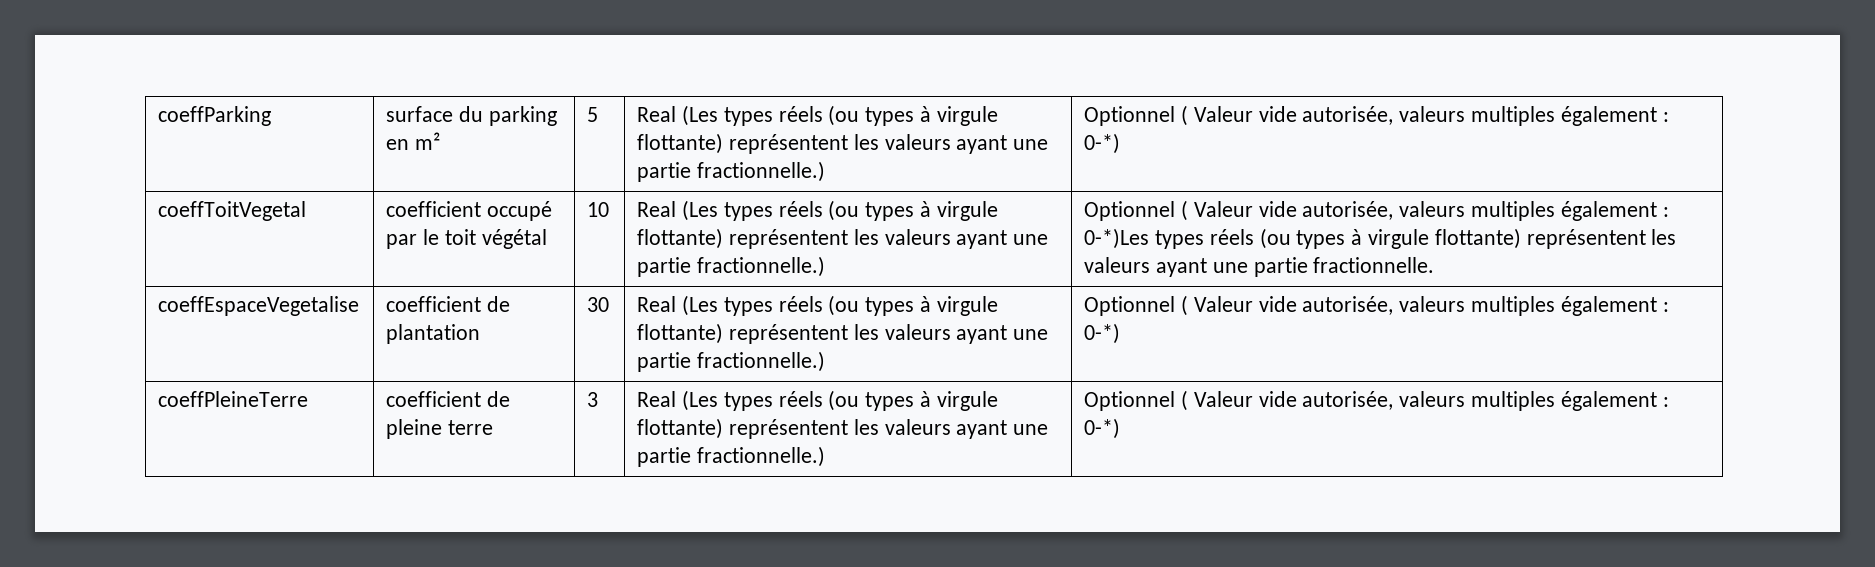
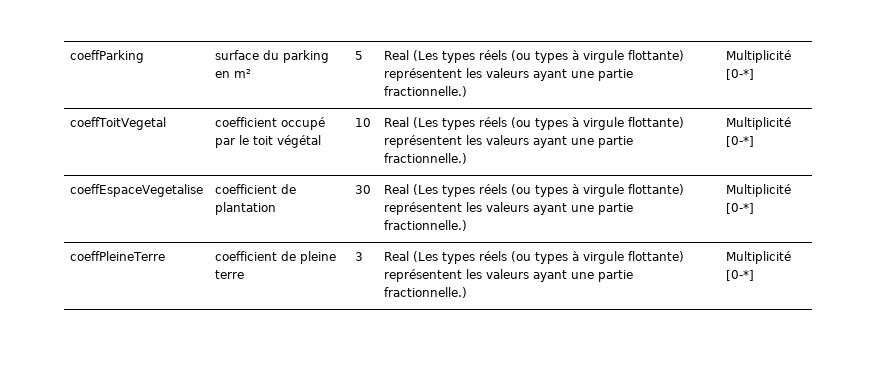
[1084,105,1669,126] [1084,133,1121,154] Optionnel ( Valeur vide autorisée, valeurs multiples également : 0-*) -> [725,50,791,63] [725,69,754,80] Multiplicité [0-*]
[1084,200,1669,221] [1084,228,1677,249] [1084,257,1435,277] Optionnel ( Valeur vide autorisée, valeurs multiples également : 0-*)Les types réels (ou types à virgule flottante) représentent les valeurs ayant une partie fractionnelle. -> [725,117,791,130] [725,136,754,147] Multiplicité [0-*]
[1084,295,1669,316] [1084,323,1121,344] Optionnel ( Valeur vide autorisée, valeurs multiples également : 0-*) -> [725,184,791,197] [725,203,754,214] Multiplicité [0-*]
[1084,390,1669,411] [1084,418,1121,439] Optionnel ( Valeur vide autorisée, valeurs multiples également : 0-*) -> [725,251,791,264] [725,270,754,281] Multiplicité [0-*]

